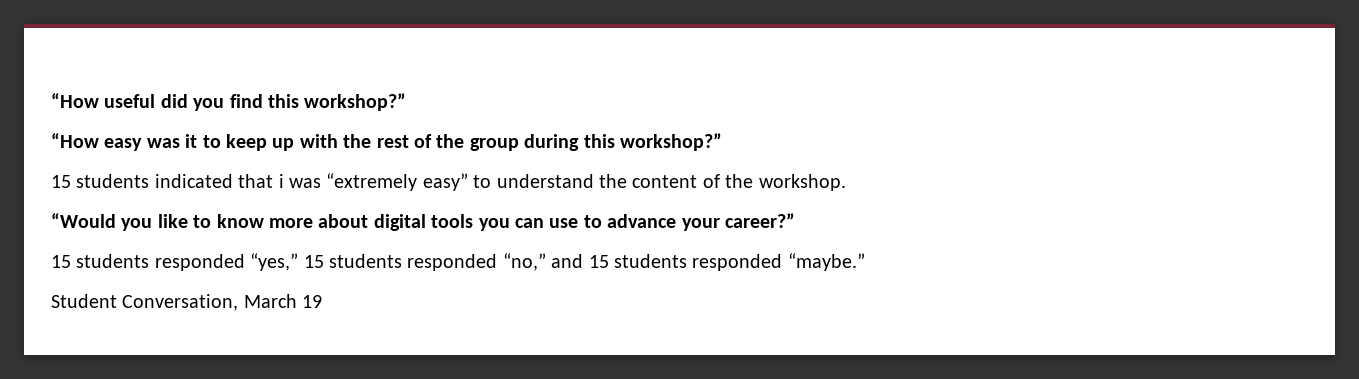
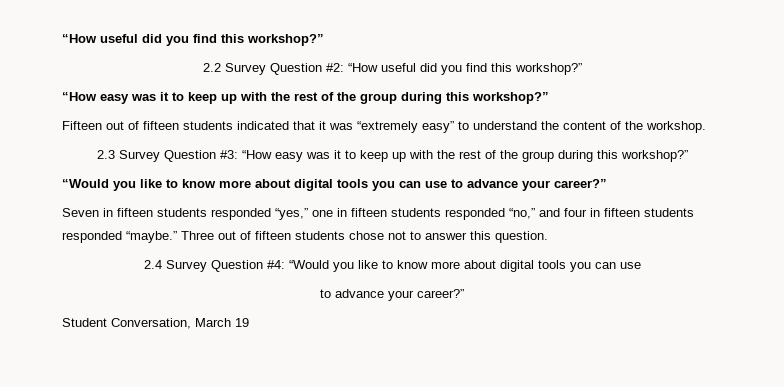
[51,93,407,111] “How useful did you find this workshop?” -> [62,34,324,46] [202,63,582,75] “How useful did you find this workshop?” // 2.2 Survey Question #2: “How useful did you find this workshop?”
[51,175,71,188] 15 -> [62,121,179,130] Fifteen out of fifteen
[278,174,284,188] i -> [319,121,326,130] it
(846, 182) none -> [96,150,688,162] // 2.3 Survey Question #3: “How easy was it to keep up with the rest of the group during this workshop?”
[51,253,324,271] 15 students responded “yes,” 15 -> [62,208,387,220] Seven in fifteen students responded “yes,” one in fifteen
[588,255,609,268] 15 -> [564,208,640,217] four in fifteen
(865, 262) none -> [181,231,548,243] [143,260,641,272] [320,289,464,301] Three out of fifteen students chose not to answer this question. // 2.4 Survey Question #4: “Would you like to know more about digital tools you can use // to advance your career?”

